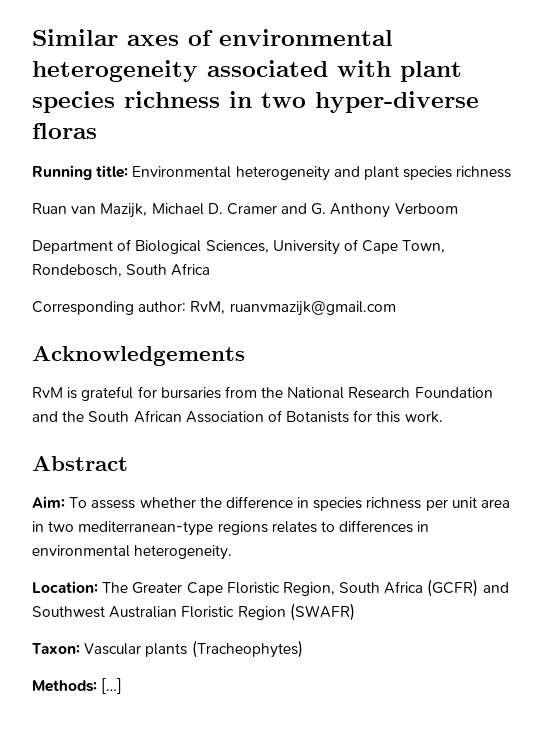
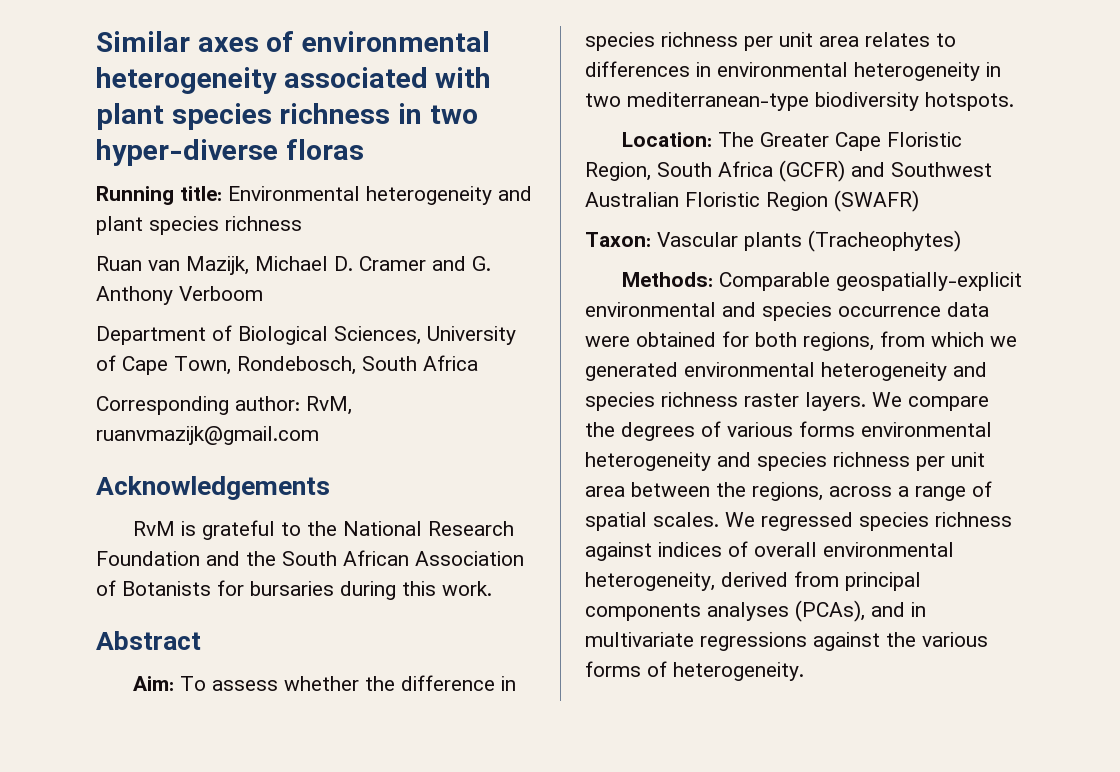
[137,386,257,399] for bursaries from -> [281,522,302,536] to
(373, 416) none -> [250,581,396,600] bursaries during
[32,521,268,536] in two mediterranean-type regions -> (859, 41) none
[134,545,233,560] heterogeneity. -> [854,62,1001,81] [585,92,1014,111] heterogeneity in two mediterranean-type biodiversity hotspots.
[101,678,123,694] […] -> [719,272,1023,291] [585,302,989,321] [585,331,1017,351] [585,362,987,381] [585,392,989,411] [585,421,992,441] [585,452,985,471] [585,481,992,501] [585,512,1012,531] [585,541,954,561] [585,571,921,591] [585,600,926,622] [585,632,988,651] [585,661,804,681] Comparable geospatially-explicit environmental and species occurrence data were obtained for both regions, from which we generated environmental heterogeneity and species richness raster layers. We compare the degrees of various forms environmental heterogeneity and species richness per unit area between the regions, across a range of spatial scales. We regressed species richness against indices of overall environmental heterogeneity, derived from principal components analyses (PCAs), and in multivariate regressions against the various forms of heterogeneity.

